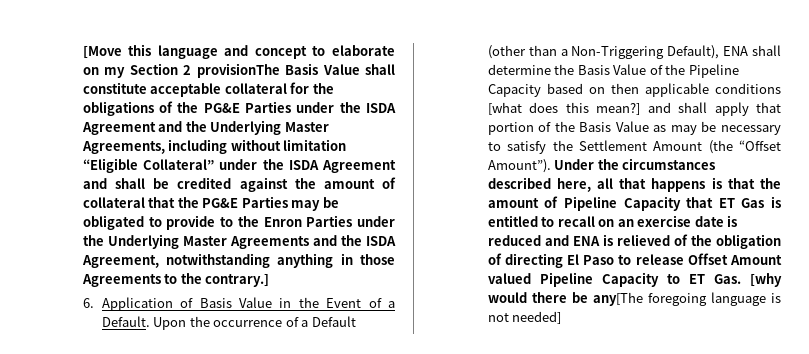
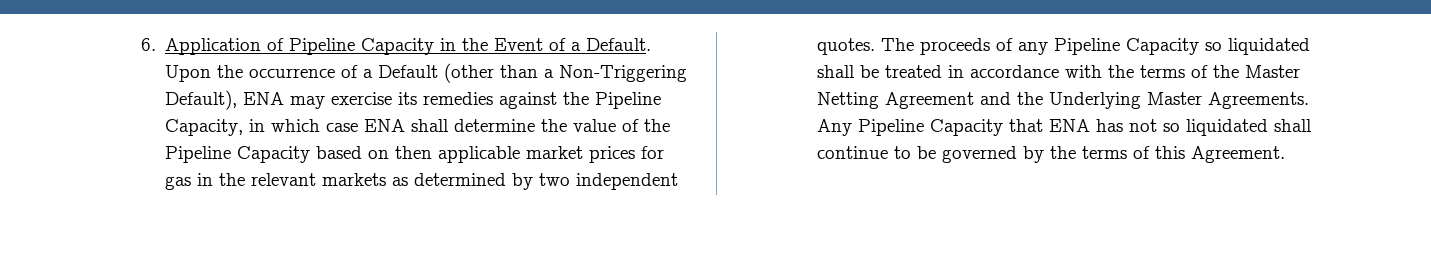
[82,44,395,59] [82,63,395,78] [82,82,334,97] [82,101,396,116] [81,120,329,135] [81,139,347,154] [82,158,397,173] [82,177,397,192] [82,196,339,211] [82,215,396,230] [82,234,396,249] [81,253,395,268] [81,273,270,287] [Move this language and concept to elaborate on my Section 2 provisionThe Basis Value shall constitute acceptable collateral for the obligations of the PG&E Parties under the ISDA Agreement and the Underlying Master Agreements, including without limitation “Eligible Collateral” under the ISDA Agreement and shall be credited against the amount of collateral that the PG&E Parties may be obligated to provide to the Enron Parties under the Underlying Master Agreements and the ISDA Agreement, notwithstanding anything in those Agreements to the contrary.] // -> (140, 44) none
[199,297,273,308] Basis Value -> [289,38,435,55] Pipeline Capacity
(749, 51) none -> [290,92,662,109] [165,119,406,136] may exercise its remedies against the Pipeline Capacity, in which case ENA
[577,64,647,75] Basis Value -> [573,119,617,132] value
[715,83,781,94] [487,102,781,116] [487,121,781,135] [487,140,781,154] [487,158,716,173] [487,177,781,192] [487,196,781,211] [487,215,738,227] [487,234,781,249] [487,253,782,268] [487,272,782,287] [487,292,781,306] [487,311,562,324] conditions [what does this mean?] and shall apply that portion of the Basis Value as may be necessary to satisfy the Settlement Amount (the “Offset Amount”). Under the circumstances described here, all that happens is that the amount of Pipeline Capacity that ET Gas is entitled to recall on an exercise date is reduced and ENA is relieved of the obligation of directing El Paso to release Offset Amount valued Pipeline Capacity to ET Gas. [why would there be any[The foregoing language is not needed] -> [526,146,665,163] [165,173,679,190] [817,38,1311,55] [817,65,1301,78] [817,92,1310,109] [817,119,1313,136] [817,146,1286,163] market prices for gas in the relevant markets as determined by two independent quotes. The proceeds of any Pipeline Capacity so liquidated shall be treated in accordance with the terms of the Master Netting Agreement and the Underlying Master Agreements. Any Pipeline Capacity that ENA has not so liquidated shall continue to be governed by the terms of this Agreement.

